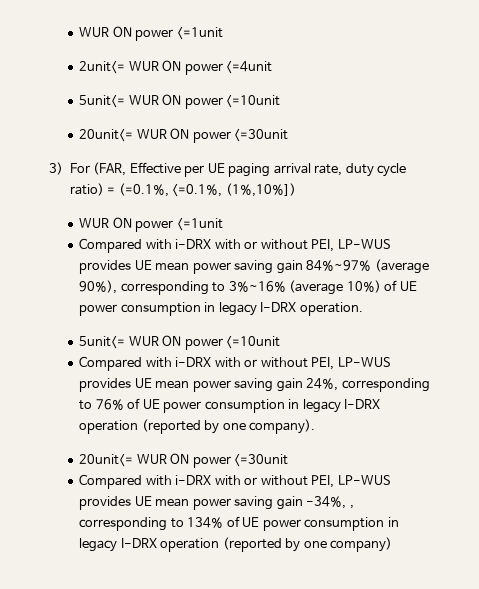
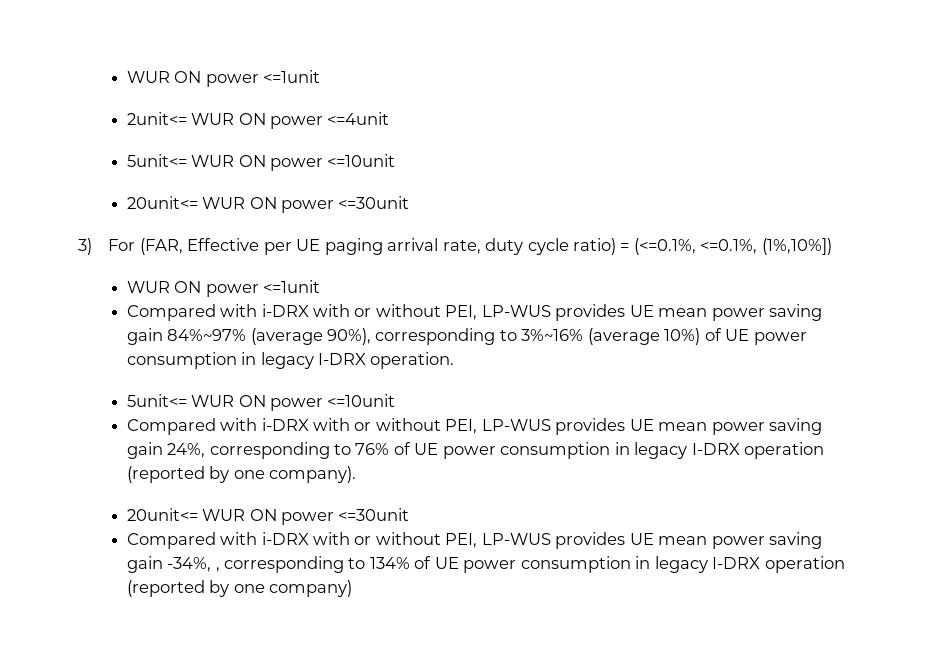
[118,183,169,197] (=0.1%, -> [633,238,696,255] (<=0.1%,

